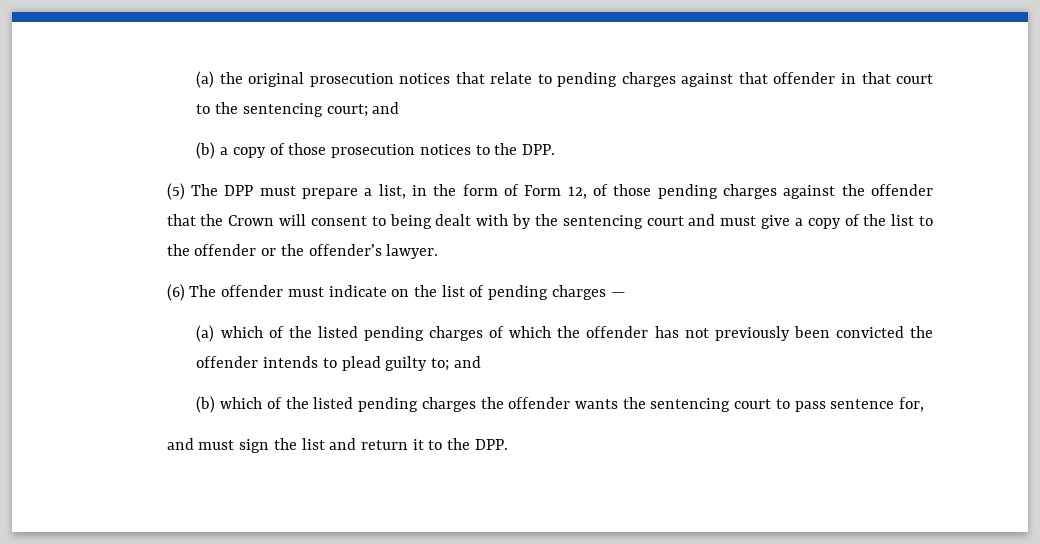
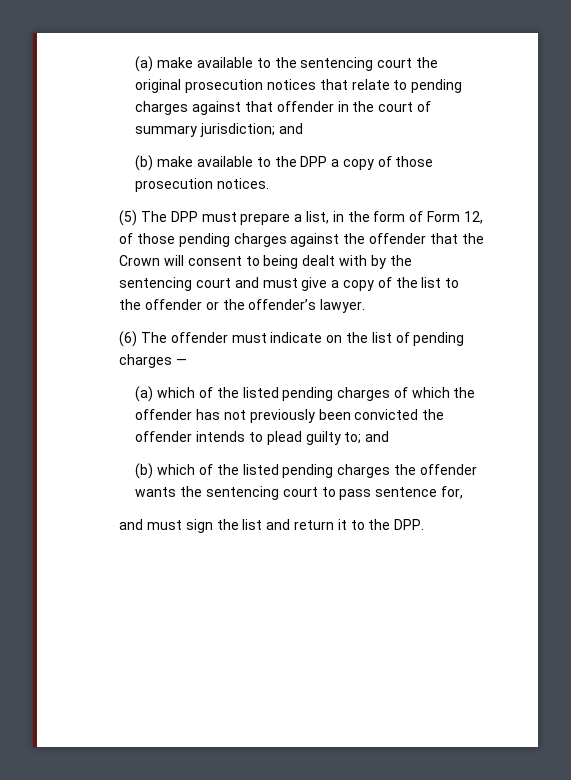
[196,71,215,88] (a) -> [135,56,413,72] (a) make available to the sentencing court
[861,72,934,84] [196,102,400,117] [196,142,216,159] that court to the sentencing court; and // (b) -> [352,101,431,112] [135,123,303,137] [135,155,328,171] the court of summary jurisdiction; and // (b) make available to the DPP
[419,143,555,155] notices to the DPP. -> [217,178,270,189] notices.

